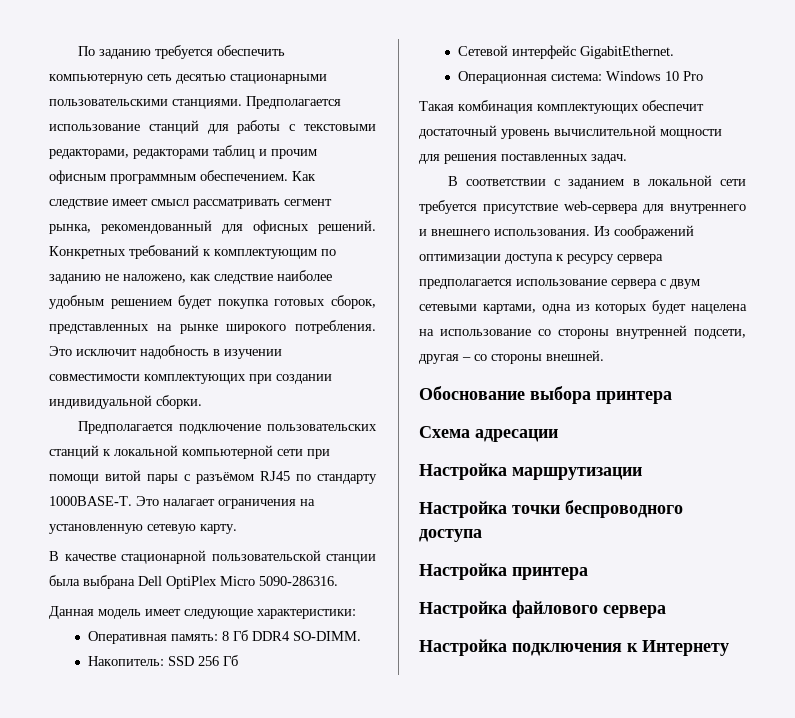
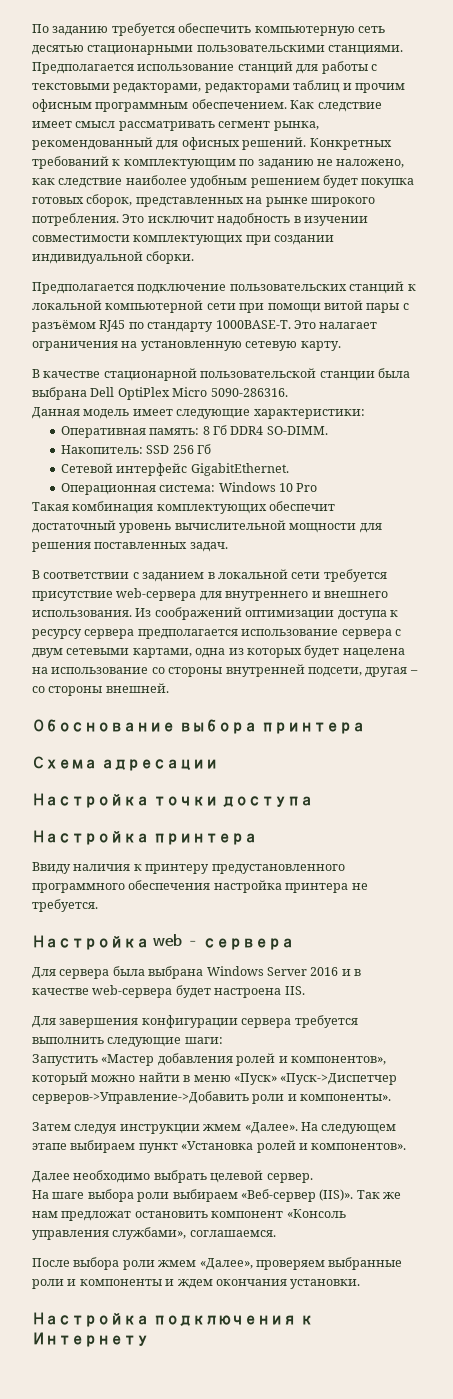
[419,463,642,480] // Настройка маршрутизации -> (218, 765) none
[565,500,683,518] беспроводного -> (218, 801) none
[419,600,666,618] // Настройка файлового сервера -> [32,862,345,874] [32,880,368,893] [32,899,98,912] [32,934,294,950] [32,966,361,979] [32,985,305,998] [32,1015,358,1028] [32,1037,223,1047] [32,1053,386,1066] [32,1072,398,1085] [32,1091,392,1104] [32,1122,397,1134] [32,1140,407,1153] [32,1170,313,1183] [32,1189,401,1202] [32,1209,346,1221] [32,1227,276,1240] [32,1257,403,1270] [32,1279,361,1289] // Ввиду наличия к принтеру предустановленного программного обеспечения настройка принтера не требуется. // Настройка web – сервера // Для сервера была выбрана Windows Server 2016 и в качестве web-сервера будет настроена IIS. // Для завершения конфигурации сервера требуется выполнить следующие шаги: // Запустить «Мастер добавления ролей и компонентов», который можно найти в меню «Пуск» «Пуск->Диспетчер серверов->Управление->Добавить роли и компоненты». // Затем следуя инструкции жмем «Далее». На следующем этапе выбираем пункт «Установка ролей и компонентов». // Далее необходимо выбрать целевой сервер. // На шаге выбора роли выбираем «Веб-сервер (IIS)». Так же нам предложат остановить компонент «Консоль управления службами», соглашаемся. // После выбора роли жмем «Далее», проверяем выбранные роли и компоненты и ждем окончания установки.

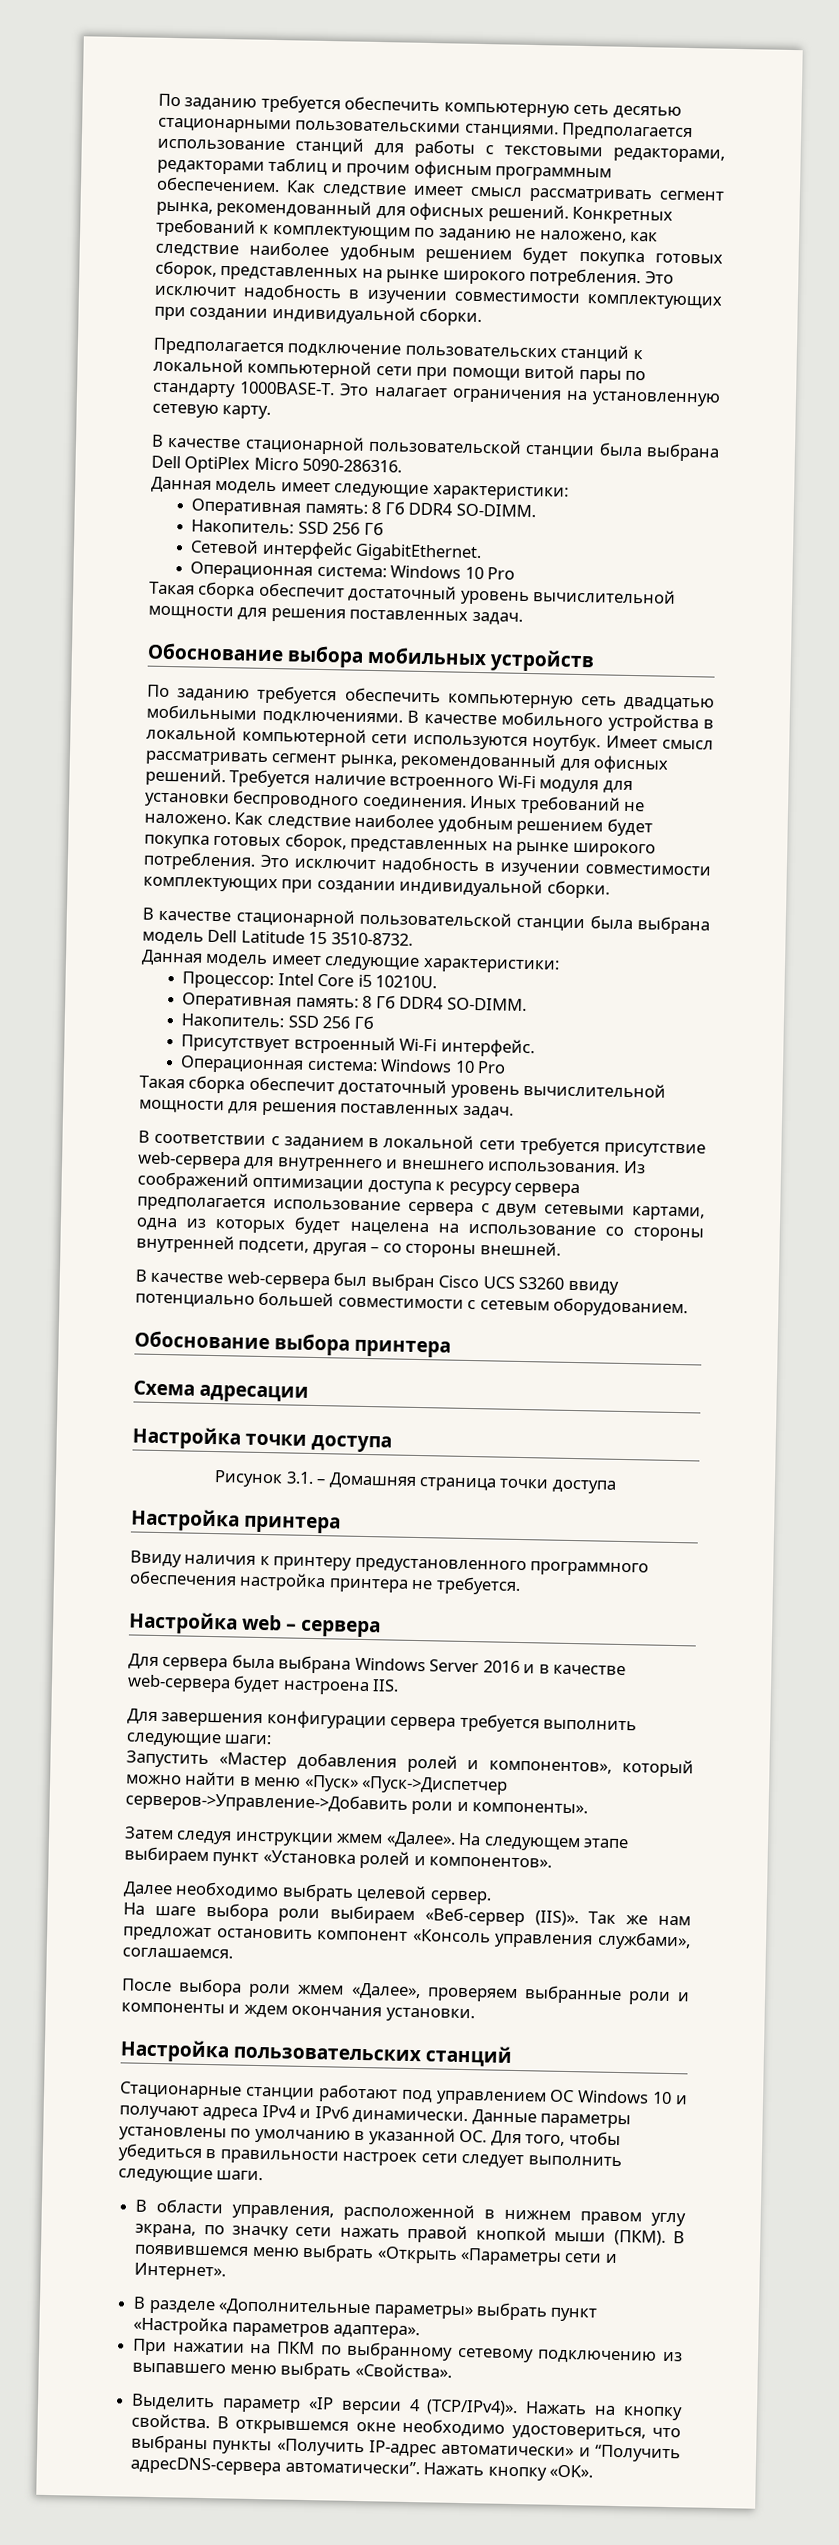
[402,303,409,310] [32,320,126,332] с разъёмом RJ45 -> (622, 376) none
[72,501,267,514] комбинация комплектующих -> [198,581,677,605] [148,605,523,625] [147,642,596,673] [147,684,715,711] [146,704,714,733] [146,725,714,752] [145,750,670,774] [145,767,633,794] [144,790,646,815] [144,812,653,837] [144,833,656,858] [143,851,711,878] [143,876,610,899] [142,907,710,935] [142,929,413,946] [141,949,560,974] [182,971,438,990] [182,992,527,1012] [181,1013,374,1030] [181,1034,535,1058] [180,1055,507,1074] [139,1075,246,1094] сборка обеспечит достаточный уровень вычислительной мощности для решения поставленных задач. // Обоснование выбора мобильных устройств // По заданию требуется обеспечить компьютерную сеть двадцатью мобильными подключениями. В качестве мобильного устройства в локальной компьютерной сети используются ноутбук. Имеет смысл рассматривать сегмент рынка, рекомендованный для офисных решений. Требуется наличие встроенного Wi-Fi модуля для установки беспроводного соединения. Иных требований не наложено. Как следствие наиболее удобным решением будет покупка готовых сборок, представленных на рынке широкого потребления. Это исключит надобность в изучении совместимости комплектующих при создании индивидуальной сборки. // В качестве стационарной пользовательской станции была выбрана модель Dell Latitude 15 3510-8732. // Данная модель имеет следующие характеристики: // Процессор: Intel Core i5 10210U. // Оперативная память: 8 Гб DDR4 SO-DIMM. // Накопитель: SSD 256 Гб // Присутствует встроенный Wi-Fi интерфейс. // Операционная система: Windows 10 Pro // Такая сборка
(169, 688) none -> [135,1269,619,1295] [135,1291,689,1318] // В качестве web-сервера был выбран Cisco UCS S3260 ввиду потенциально большей совместимости с сетевым оборудованием.
(313, 801) none -> [214,1470,617,1494] // Рисунок 3.1. – Домашняя страница точки доступа
[152,1315,313,1326] [32,1332,149,1347] подключения к Интернету -> [233,2045,514,2067] [119,2081,688,2106] [119,2105,632,2129] [119,2126,621,2147] [118,2143,622,2169] [118,2168,264,2184] [135,2199,687,2227] [135,2223,686,2246] [134,2243,618,2266] [134,2262,227,2281] [133,2296,598,2322] [133,2316,421,2340] [132,2338,684,2364] [132,2361,452,2380] [131,2393,683,2421] [131,2413,682,2441] [131,2434,681,2463] [130,2456,593,2481] пользовательских станций // Стационарные станции работают под управлением ОС Windows 10 и получают адреса IPv4 и IPv6 динамически. Данные параметры установлены по умолчанию в указанной ОС. Для того, чтобы убедиться в правильности настроек сети следует выполнить следующие шаги. // В области управления, расположенной в нижнем правом углу экрана, по значку сети нажать правой кнопкой мыши (ПКМ). В появившемся меню выбрать «Открыть «Параметры сети и Интернет». // В разделе «Дополнительные параметры» выбрать пункт «Настройка параметров адаптера». // При нажатии на ПКМ по выбранному сетевому подключению из выпавшего меню выбрать «Свойства». // Выделить параметр «IP версии 4 (TCP/IPv4)». Нажать на кнопку свойства. В открывшемся окне необходимо удостовериться, что выбраны пункты «Получить IP-адрес автоматически» и “Получить адресDNS-сервера автоматически”. Нажать кнопку «OK».

